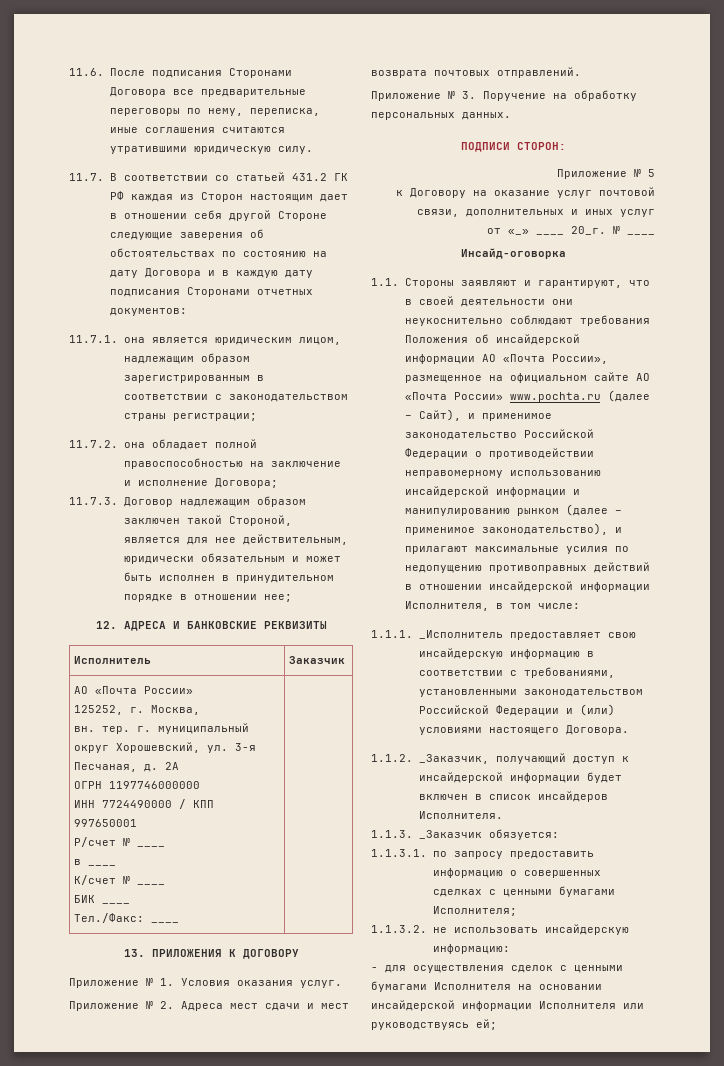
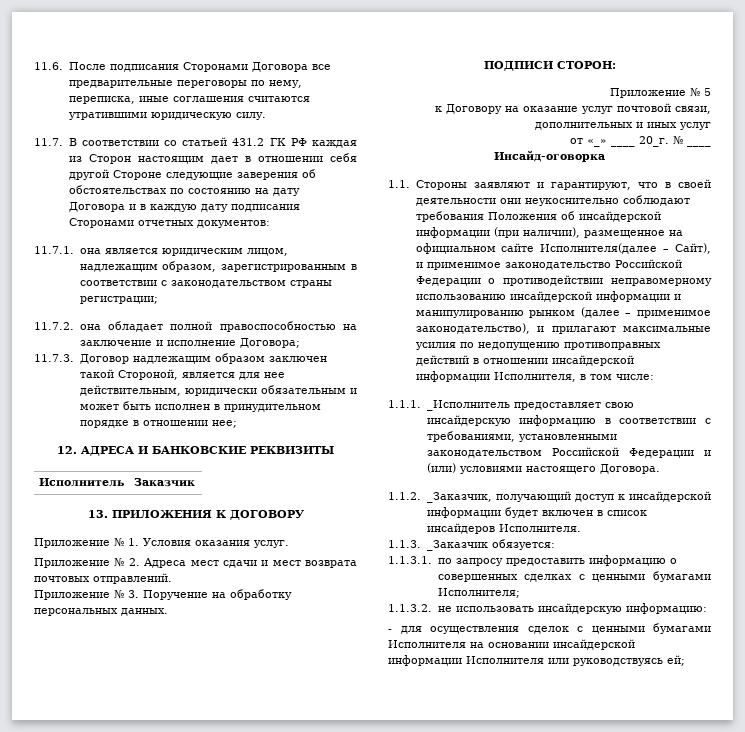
[200,353,250,364] образом -> [162,261,217,272] образом,
[74,686,194,694] [74,705,201,715] [74,723,250,734] [74,742,257,753] [74,762,180,772] [74,781,201,789] [74,799,215,809] [74,819,138,827] [74,837,131,847] [137,846,166,847] [74,859,82,865] [88,865,117,866] [74,875,131,885] [137,884,166,885] [74,895,96,903] [102,903,131,904] [74,913,180,923] // АО «Почта России» // 125252, г. Москва, // вн. тер. г. муниципальный округ Хорошевский, ул. 3-я Песчаная, д. 2А // ОГРН 1197746000000 // ИНН 7724490000 / КПП 997650001 // Р/счет № ____ // в ____ // К/счет № ____ // БИК ____ // Тел./Факс: ____ | -> (195, 482) none
[481,354,608,364] АО «Почта России», -> [493,227,580,238] (при наличии),
[635,373,650,381] [404,390,650,402] АО «Почта России» www.pochta.ru (далее -> [540,243,658,254] Исполнителя(далее

